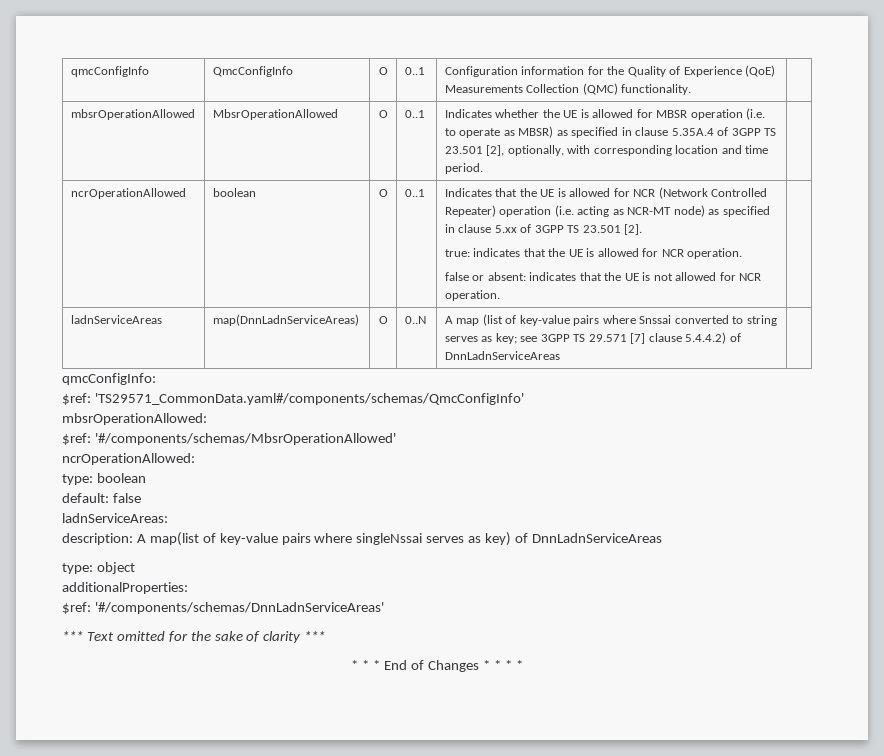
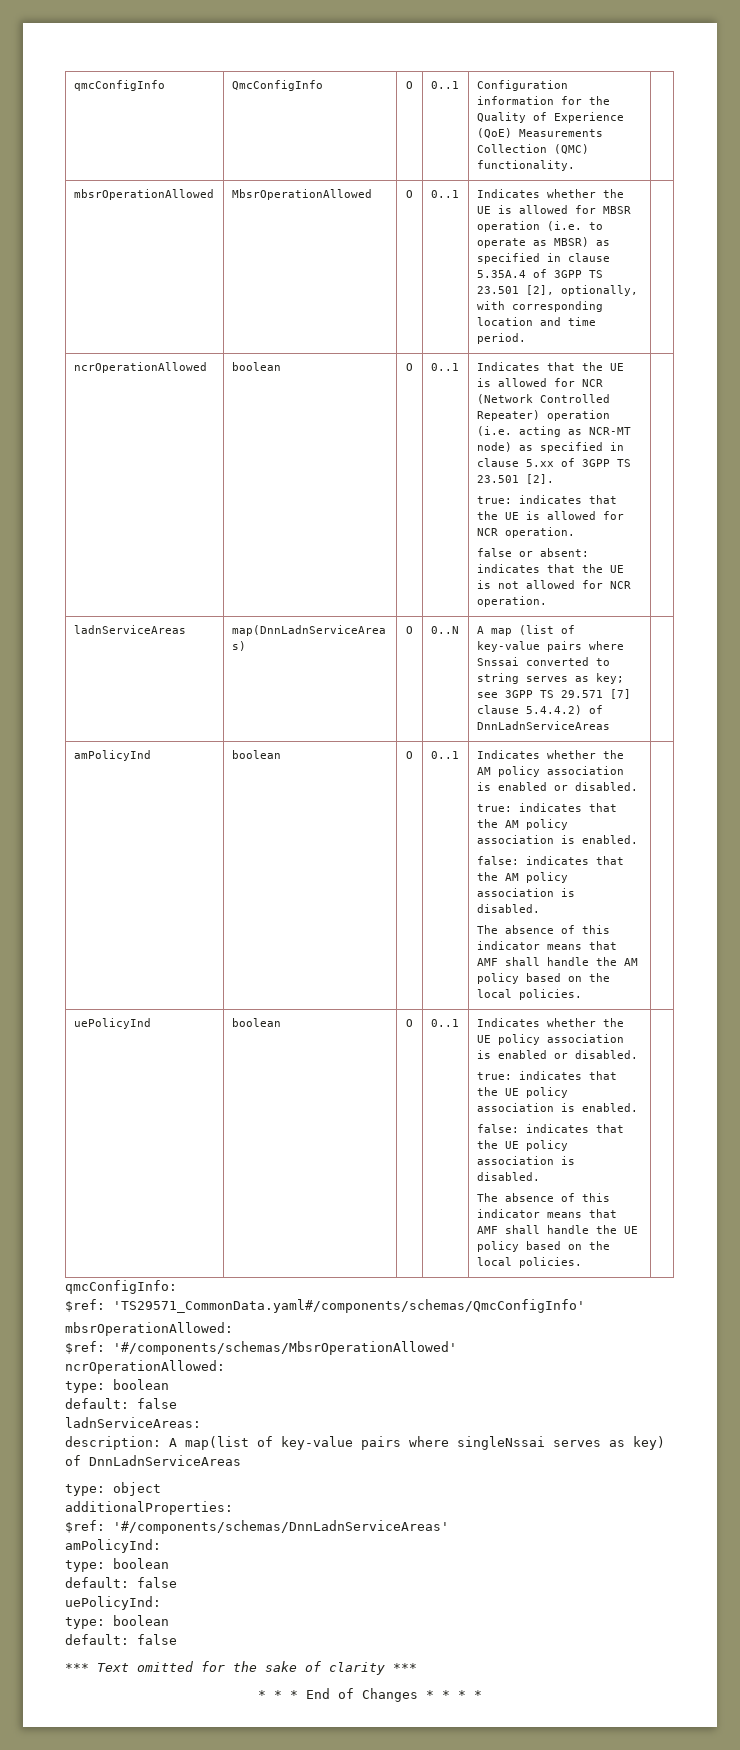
(560, 355) none -> [73,750,151,761] [231,750,281,759] [406,751,413,759] [430,751,459,759] [476,750,624,759] [476,766,624,777] [476,782,638,791] [476,803,617,812] [476,819,568,830] [476,835,638,844] [476,856,624,865] [476,872,568,883] [476,888,575,897] [476,904,540,913] [476,925,610,934] [476,941,617,950] [476,957,638,966] [476,973,610,984] [476,989,582,1000] [73,1018,151,1029] [231,1018,281,1027] [406,1019,413,1027] [430,1019,459,1027] [476,1018,624,1027] [476,1034,624,1045] [476,1050,638,1059] [476,1071,617,1080] [476,1087,568,1098] [476,1103,638,1112] [476,1124,624,1133] [476,1140,568,1151] [476,1156,575,1165] [476,1172,540,1181] [476,1193,610,1202] [476,1209,617,1218] [476,1225,638,1234] [476,1241,610,1252] [476,1257,582,1268] // amPolicyInd | boolean | O | 0..1 | Indicates whether the AM policy association is enabled or disabled. // true: indicates that the AM policy association is enabled. // false: indicates that the AM policy association is disabled. // The absence of this indicator means that AMF shall handle the AM policy based on the local policies. | // uePolicyInd | boolean | O | 0..1 | Indicates whether the UE policy association is enabled or disabled. // true: indicates that the UE policy association is enabled. // false: indicates that the UE policy association is disabled. // The absence of this indicator means that AMF shall handle the UE policy based on the local policies. |
(384, 608) none -> [65,1539,161,1553] [65,1558,169,1572] [65,1577,177,1588] [65,1596,161,1610] [65,1615,169,1629] [65,1634,177,1645] // amPolicyInd: // type: boolean // default: false // uePolicyInd: // type: boolean // default: false

